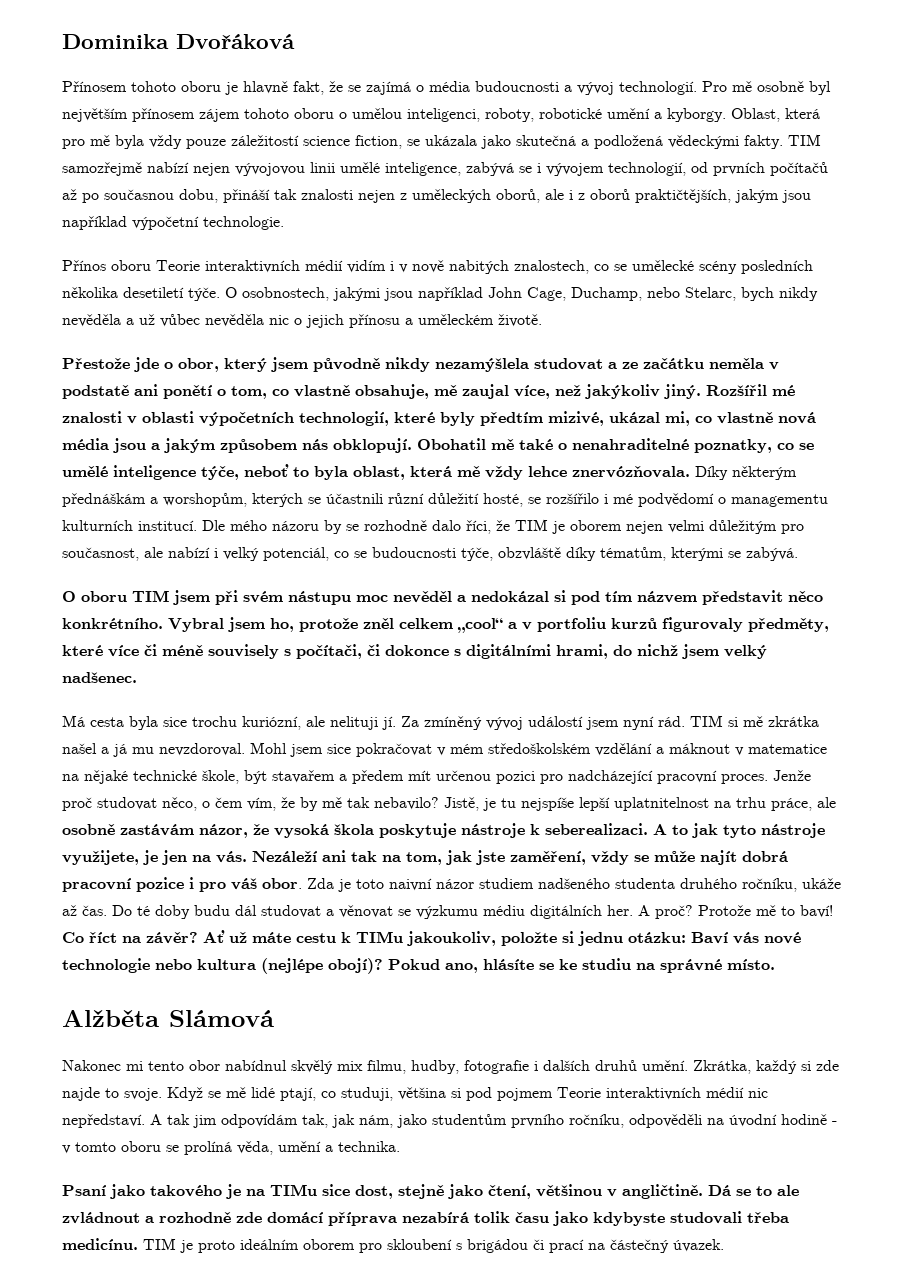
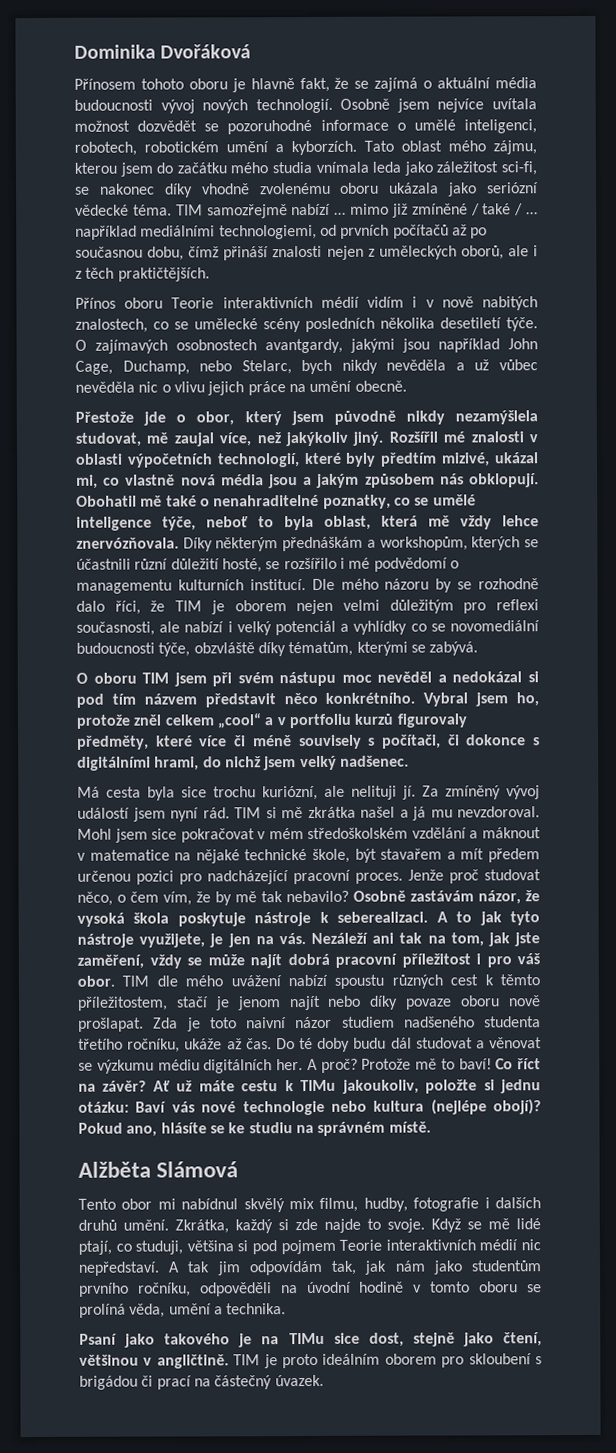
(424, 88) none -> [437,77,492,89] aktuální
[564,81,831,95] [62,108,820,122] [62,134,821,149] [62,162,686,176] a vývoj technologií. Pro mě osobně byl největším přínosem zájem tohoto oboru o umělou inteligenci, roboty, robotické umění a kyborgy. Oblast, která pro mě byla vždy pouze záležitostí science fiction, se ukázala jako skutečná a podložená vědeckými fakty. TIM samozřejmě nabízí nejen vývojovou linii umělé inteligence, zabývá se i vývojem technologií, -> [160,98,537,114] [74,119,537,135] [74,140,537,156] [74,161,537,177] [75,182,539,198] [75,203,538,219] [75,224,317,240] vývoj nových technologií. Osobně jsem nejvíce uvítala možnost dozvědět se pozoruhodné informace o umělé inteligenci, robotech, robotickém umění a kyborzích. Tato oblast mého zájmu, kterou jsem do začátku mého studia vnímala leda jako záležitost sci-fi, se nakonec díky vhodně zvolenému oboru ukázala jako seriózní vědecké téma. TIM samozřejmě nabízí … mimo již zmíněné / také / … například mediálními technologiemi,
[223,189,297,203] přináší tak -> [188,246,270,261] čímž přináší
[590,189,811,203] [62,216,284,230] oborů praktičtějších, jakým jsou například výpočetní technologie. -> [85,267,210,282] těch praktičtějších.
[242,287,329,301] osobnostech, -> [95,338,343,354] zajímavých osobnostech avantgardy,
[306,314,542,328] jejich přínosu a uměleckém životě. -> [173,380,407,396] vlivu jejich práce na umění obecně.
[534,358,779,370] [62,384,429,399] studovat a ze začátku neměla v podstatě ani ponětí o tom, co vlastně obsahuje, -> [75,432,141,447] studovat,
[163,493,247,507] worshopům, -> [379,536,468,551] workshopům,
[62,547,139,561] současnost, -> [495,599,539,611] [76,621,155,636] reflexi současnosti,
[263,547,367,561] potenciál, co se -> [275,620,540,636] potenciál a vyhlídky co se novomediální
[352,770,431,784] předem mít -> [460,848,541,863] mít předem
[444,797,836,811] [62,824,115,835] Jistě, je tu nejspíše lepší uplatnitelnost na trhu práce, ale osobně -> [353,890,406,902] Osobně
[136,877,184,892] pozice -> [401,953,471,968] příležitost
(302, 883) none -> [122,974,540,989] [77,995,542,1011] [78,1017,144,1032] TIM dle mého uvážení nabízí spoustu různých cest k těmto příležitostem, stačí je jenom najít nebo díky povaze oboru nově prošlapat.
[680,878,737,889] druhého -> [78,1038,123,1050] třetího
[660,959,775,973] správné místo. -> [317,1121,431,1136] správném místě.
[62,1060,220,1071] Nakonec mi tento obor -> [78,1198,176,1210] Tento obor mi
[359,1115,393,1128] nám, -> [394,1260,425,1272] nám
[832,1121,837,1125] - -> (405, 1287) none
[708,1185,799,1196] [62,1211,789,1226] [62,1238,138,1250] Dá se to ale zvládnout a rozhodně zde domácí příprava nezabírá tolik času jako kdybyste studovali třeba medicínu. -> (229, 1361) none

